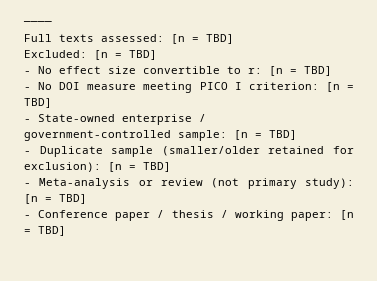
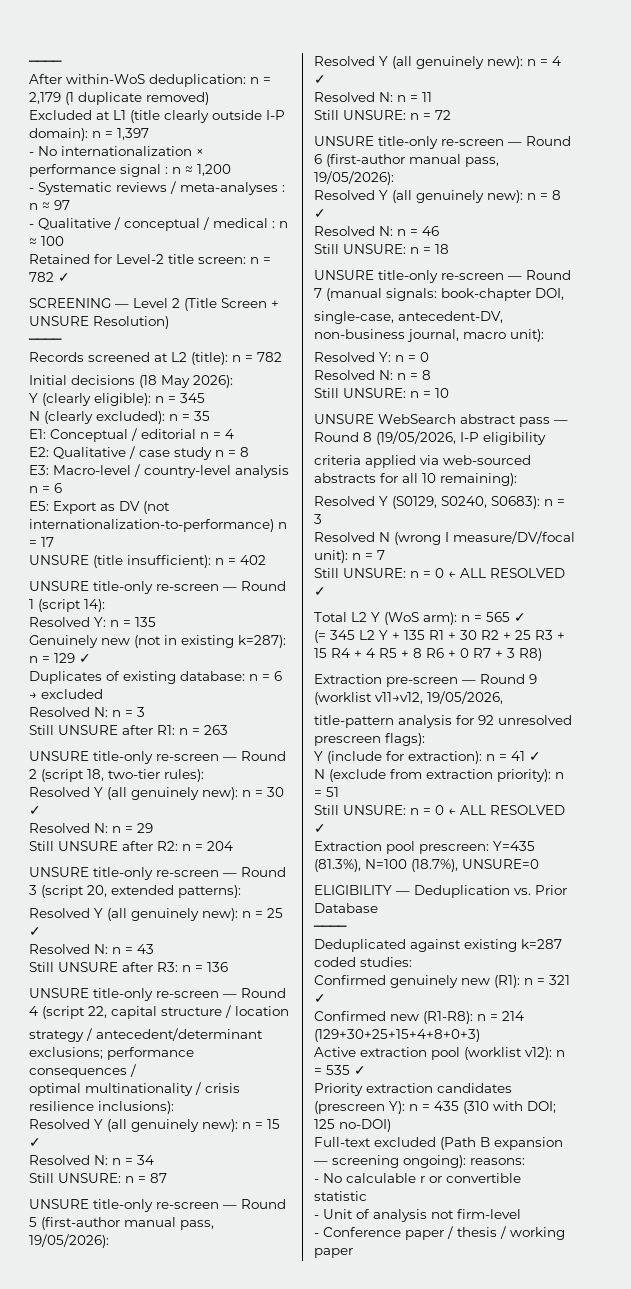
[23,21,52,26] [24,34,234,44] [24,50,157,60] [24,66,332,76] [24,82,354,93] [24,98,52,108] [24,114,206,125] [24,130,297,141] [24,146,354,157] [24,162,171,172] [24,178,354,189] [24,194,87,204] ──── // Full texts assessed: [n = TBD] // Excluded: [n = TBD] // - No effect size convertible to r: [n = TBD] // - No DOI measure meeting PICO I criterion: [n = TBD] // - State-owned enterprise / government-controlled sample: [n = TBD] // - Duplicate sample (smaller/older retained for exclusion): [n = TBD] // - Meta-analysis or review (not primary study): [n = TBD] -> [28,60,62,66] [29,74,271,87] [29,92,209,105] [29,110,285,123] [29,128,149,141] [29,146,204,156] [29,164,231,177] [29,181,285,195] [29,200,70,210] [29,217,288,231] [29,236,64,246] [29,254,271,264] [29,272,70,282] [29,298,279,311] [29,316,169,329] [28,338,62,344] [29,352,282,365] [29,375,233,388] [29,393,205,406] [29,411,210,424] [29,428,234,442] [29,446,249,460] [29,464,289,478] [29,483,62,493] [29,501,170,514] [29,519,287,532] [29,537,54,547] [29,555,266,568] [29,581,286,594] [29,599,105,612] [29,617,156,627] [29,635,286,648] [29,653,91,663] [29,671,282,684] [29,689,103,699] [29,707,145,717] [29,725,228,735] [29,751,286,764] [29,769,204,782] [29,787,284,800] [29,806,41,815] [29,823,153,833] [29,841,233,851] [29,867,286,880] [29,885,241,898] [29,908,283,921] [29,927,41,936] [29,944,154,954] [29,962,228,972] [29,988,286,1001] [29,1005,289,1019] [29,1028,263,1042] [29,1047,194,1060] [29,1064,136,1078] [29,1082,240,1096] [29,1101,174,1114] [29,1119,280,1132] [29,1138,41,1147] [29,1155,154,1165] [29,1173,167,1183] [29,1199,286,1212] [29,1217,214,1230] [29,1234,109,1248] [314,56,561,69] [314,75,326,84] [314,92,432,102] [314,110,451,120] [314,136,571,149] [314,154,499,167] [314,171,394,185] [314,190,561,203] [314,209,326,218] [314,226,439,236] [314,244,449,254] [314,270,571,283] [314,288,564,301] [314,311,503,324] [314,329,544,342] [314,352,429,362] [314,370,431,380] [314,388,449,398] [314,414,568,427] [314,431,546,445] [314,455,531,468] [314,473,517,486] [314,496,565,509] [314,514,322,524] [314,531,575,545] [314,550,385,563] [314,568,565,578] [314,587,326,596] [314,612,526,625] [314,630,565,643] [314,648,542,661] [314,674,537,687] [314,691,503,705] [314,715,572,728] [314,733,425,746] [314,751,541,764] [314,769,564,782] [314,787,339,797] [314,805,565,815] [314,824,326,833] [314,841,535,854] [314,859,539,872] [314,885,567,898] [314,903,378,913] [313,925,347,931] [314,939,562,952] [314,957,412,967] [314,975,570,988] [314,994,326,1003] [314,1011,524,1024] [314,1029,480,1042] [314,1047,565,1060] [314,1065,366,1075] [314,1083,512,1096] [314,1101,556,1114] [314,1119,391,1132] [314,1137,563,1150] [314,1155,525,1168] [314,1173,521,1183] [314,1191,367,1201] [314,1209,521,1222] ──── // After within-WoS deduplication: n = 2,179 (1 duplicate removed) // Excluded at L1 (title clearly outside I-P domain): n = 1,397 // - No internationalization × performance signal : n ≈ 1,200 // - Systematic reviews / meta-analyses : n ≈ 97 // - Qualitative / conceptual / medical : n ≈ 100 // Retained for Level-2 title screen: n = 782 ✓ // SCREENING — Level 2 (Title Screen + UNSURE Resolution) // ──── // Records screened at L2 (title): n = 782 // Initial decisions (18 May 2026): // Y (clearly eligible): n = 345 // N (clearly excluded): n = 35 // E1: Conceptual / editorial n = 4 // E2: Qualitative / case study n = 8 // E3: Macro-level / country-level analysis n = 6 // E5: Export as DV (not internationalization-to-performance) n = 17 // UNSURE (title insufficient): n = 402 // UNSURE title-only re-screen — Round 1 (script 14): // Resolved Y: n = 135 // Genuinely new (not in existing k=287): n = 129 ✓ // Duplicates of existing database: n = 6 → excluded // Resolved N: n = 3 // Still UNSURE after R1: n = 263 // UNSURE title-only re-screen — Round 2 (script 18, two-tier rules): // Resolved Y (all genuinely new): n = 30 ✓ // Resolved N: n = 29 // Still UNSURE after R2: n = 204 // UNSURE title-only re-screen — Round 3 (script 20, extended patterns): // Resolved Y (all genuinely new): n = 25 ✓ // Resolved N: n = 43 // Still UNSURE after R3: n = 136 // UNSURE title-only re-screen — Round 4 (script 22, capital structure / location // strategy / antecedent/determinant exclusions; performance consequences / // optimal multinationality / crisis resilience inclusions): // Resolved Y (all genuinely new): n = 15 ✓ // Resolved N: n = 34 // Still UNSURE: n = 87 // UNSURE title-only re-screen — Round 5 (first-author manual pass, 19/05/2026): // Resolved Y (all genuinely new): n = 4 ✓ // Resolved N: n = 11 // Still UNSURE: n = 72 // UNSURE title-only re-screen — Round 6 (first-author manual pass, 19/05/2026): // Resolved Y (all genuinely new): n = 8 ✓ // Resolved N: n = 46 // Still UNSURE: n = 18 // UNSURE title-only re-screen — Round 7 (manual signals: book-chapter DOI, // single-case, antecedent-DV, non-business journal, macro unit): // Resolved Y: n = 0 // Resolved N: n = 8 // Still UNSURE: n = 10 // UNSURE WebSearch abstract pass — Round 8 (19/05/2026, I-P eligibility // criteria applied via web-sourced abstracts for all 10 remaining): // Resolved Y (S0129, S0240, S0683): n = 3 // Resolved N (wrong I measure/DV/focal unit): n = 7 // Still UNSURE: n = 0 ← ALL RESOLVED ✓ // Total L2 Y (WoS arm): n = 565 ✓ // (= 345 L2 Y + 135 R1 + 30 R2 + 25 R3 + 15 R4 + 4 R5 + 8 R6 + 0 R7 + 3 R8) // Extraction pre-screen — Round 9 (worklist v11→v12, 19/05/2026, // title-pattern analysis for 92 unresolved prescreen flags): // Y (include for extraction): n = 41 ✓ // N (exclude from extraction priority): n = 51 // Still UNSURE: n = 0 ← ALL RESOLVED ✓ // Extraction pool prescreen: Y=435 (81.3%), N=100 (18.7%), UNSURE=0 // ELIGIBILITY — Deduplication vs. Prior Database // ──── // Deduplicated against existing k=287 coded studies: // Confirmed genuinely new (R1): n = 321 ✓ // Confirmed new (R1-R8): n = 214 (129+30+25+15+4+8+0+3) // Active extraction pool (worklist v12): n = 535 ✓ // Priority extraction candidates (prescreen Y): n = 435 (310 with DOI; 125 no-DOI) // Full-text excluded (Path B expansion — screening ongoing): reasons: // - No calculable r or convertible statistic // - Unit of analysis not firm-level
[290,210,354,221] [24,226,66,236] paper: [n = TBD] -> [314,1248,353,1258] paper

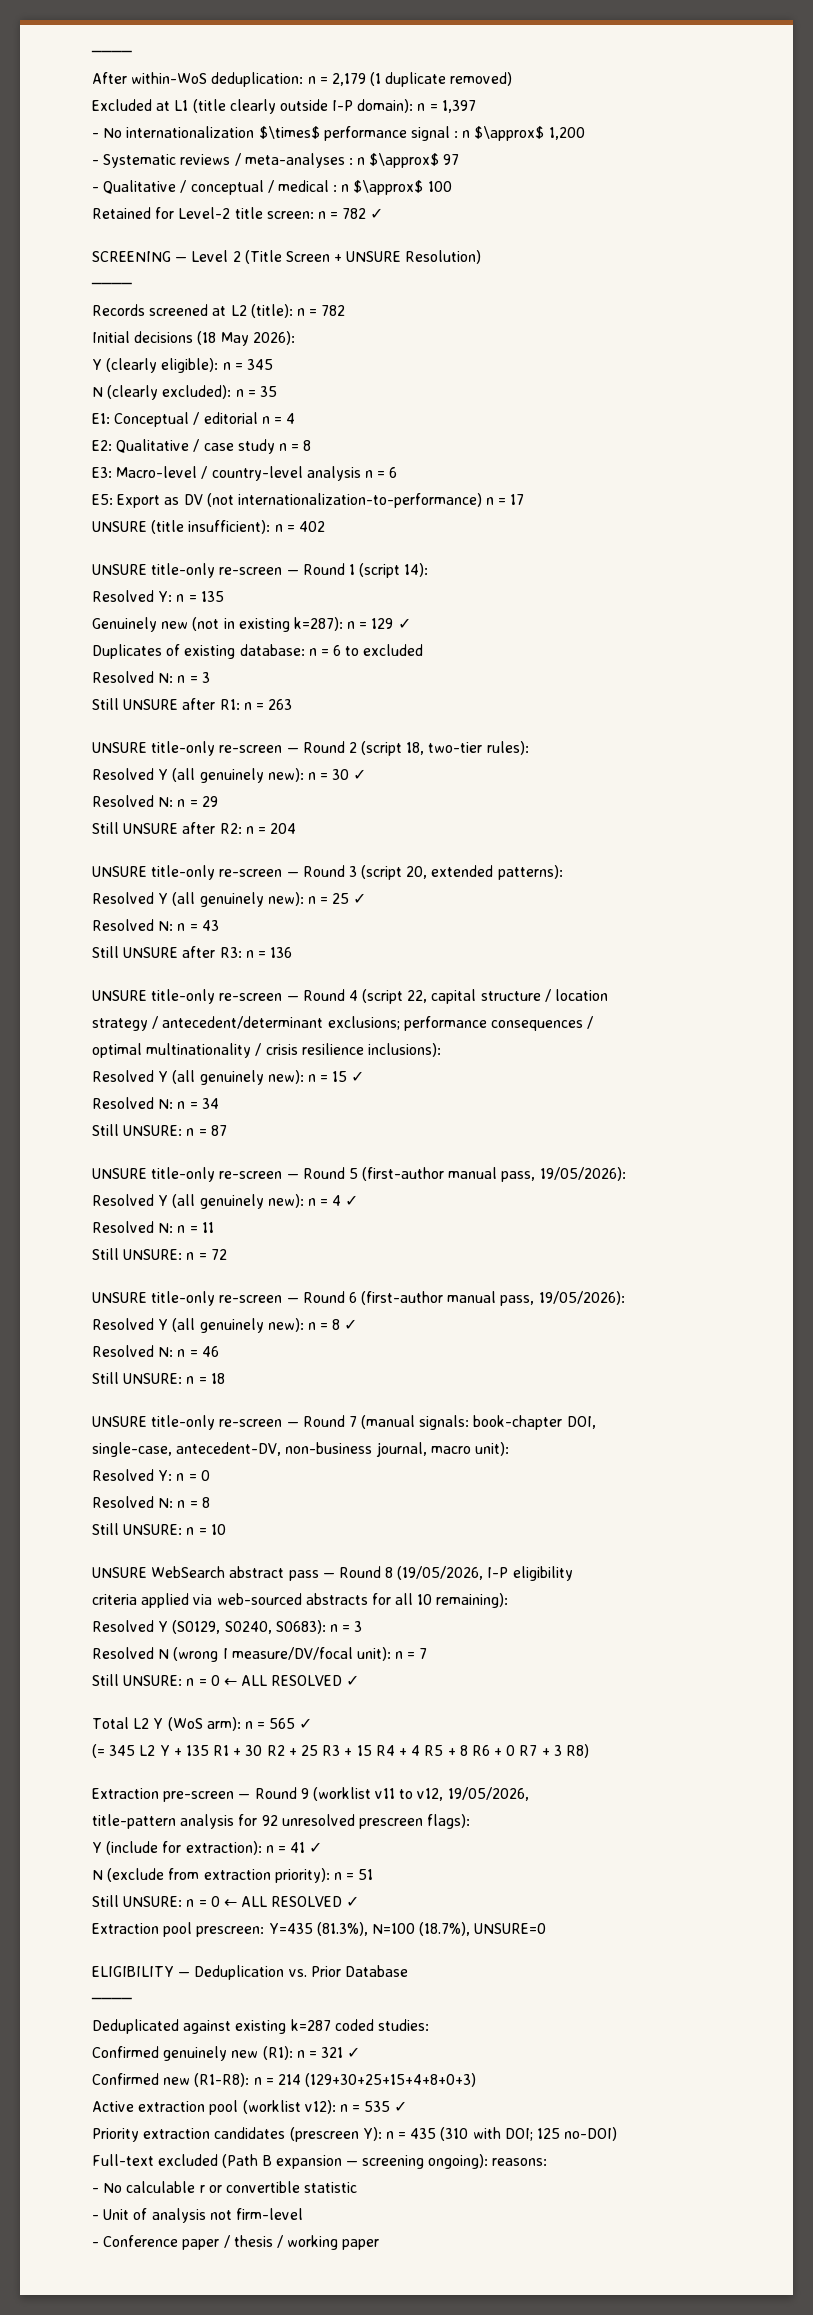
[196,149,204,156] × -> [258,126,320,139] $\times$
[185,166,193,174] ≈ -> [474,126,545,141] $\approx$
[42,202,50,210] ≈ -> [369,153,440,168] $\approx$
[29,238,37,246] ≈ -> [353,180,424,195] $\approx$
[29,692,37,699] → -> [345,646,360,656] to
[375,692,423,704] v11→v12, -> [375,1788,444,1801] v11 to v12,

